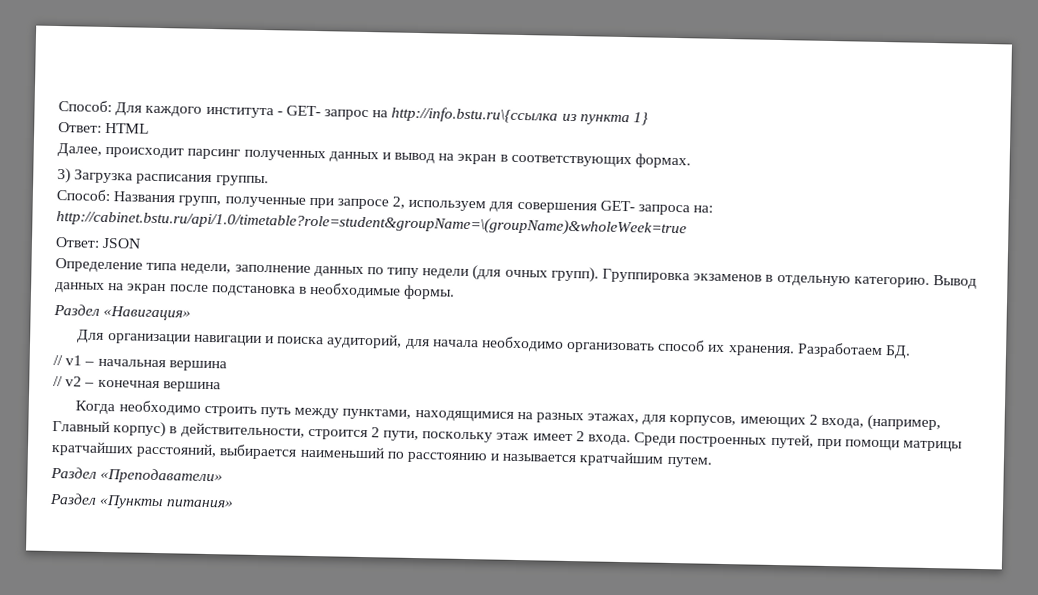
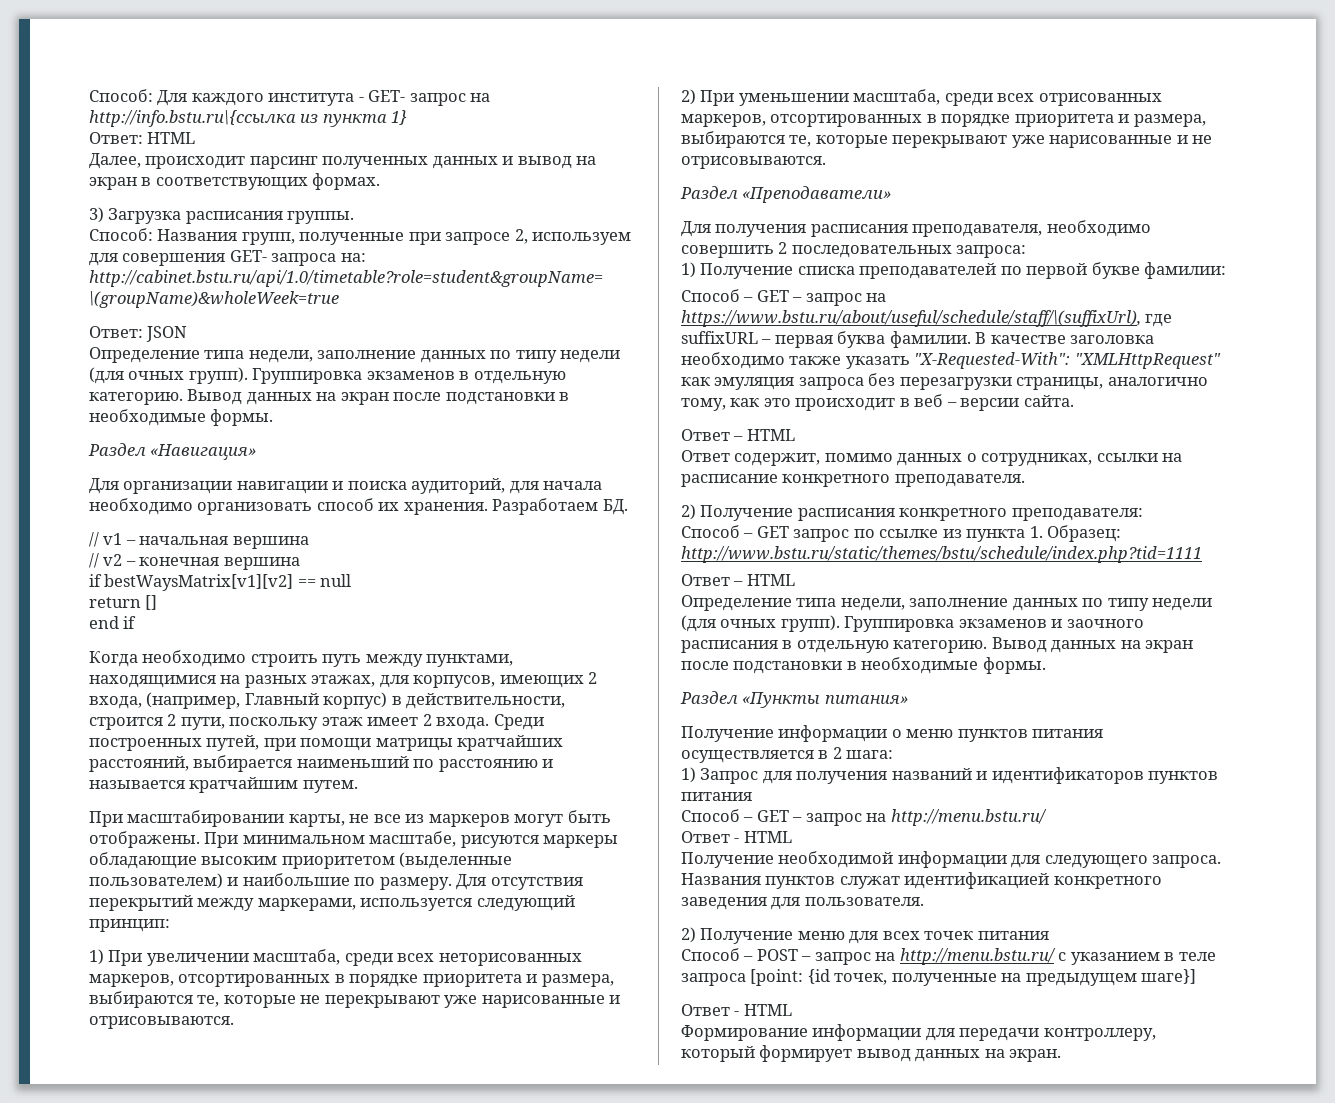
[210,285,296,297] подстановка -> [445,392,555,405] подстановки
(221, 387) none -> [89,574,352,591] [89,595,158,610] [89,616,137,629] // if bestWaysMatrix[v1][v2] == null // return [] // end if
[50,466,224,485] [49,492,235,510] Раздел «Преподаватели» // Раздел «Пункты питания» -> [89,810,611,827] [89,831,619,848] [89,852,513,869] [89,873,583,890] [89,895,575,911] [89,919,170,932] [89,949,582,966] [89,974,614,987] [89,991,621,1008] [89,1016,234,1029] [681,89,1162,106] [681,114,1206,127] [681,131,1213,148] [681,156,826,169] [680,186,892,203] [681,220,1151,237] [681,242,1027,258] [681,262,1227,279] [681,289,887,306] [681,310,1173,327] [681,331,1155,348] [681,352,1221,369] [681,373,1208,390] [681,394,1074,411] [681,429,795,441] [681,450,1183,466] [681,474,1025,487] [681,504,1143,521] [681,525,1122,542] [681,546,1202,563] [681,574,795,586] [681,595,1213,611] [681,615,1144,632] [681,637,1194,653] [681,657,1046,674] [680,691,908,708] [681,725,1104,742] [681,747,894,763] [681,767,1219,784] [681,792,752,801] [681,809,1047,826] [681,831,792,843] [681,851,1222,868] [681,872,1162,889] [681,897,924,910] [681,927,1049,944] [681,948,1216,965] [681,969,1197,986] [681,1004,792,1016] [681,1024,1156,1041] [681,1045,1062,1062] При масштабировании карты, не все из маркеров могут быть отображены. При минимальном масштабе, рисуются маркеры обладающие высоким приоритетом (выделенные пользователем) и наибольшие по размеру. Для отсутствия перекрытий между маркерами, используется следующий принцип: // 1) При увеличении масштаба, среди всех неторисованных маркеров, отсортированных в порядке приоритета и размера, выбираются те, которые не перекрывают уже нарисованные и отрисовываются. // 2) При уменьшении масштаба, среди всех отрисованных маркеров, отсортированных в порядке приоритета и размера, выбираются те, которые перекрывают уже нарисованные и не отрисовываются. // Раздел «Преподаватели» // Для получения расписания преподавателя, необходимо совершить 2 последовательных запроса: // 1) Получение списка преподавателей по первой букве фамилии: // Способ – GET – запрос на https://www.bstu.ru/about/useful/schedule/staff/\(suffixUrl), где suffixURL – первая буква фамилии. В качестве заголовка необходимо также указать "X-Requested-With": "XMLHttpRequest" как эмуляция запроса без перезагрузки страницы, аналогично тому, как это происходит в веб – версии сайта. // Ответ – HTML // Ответ содержит, помимо данных о сотрудниках, ссылки на расписание конкретного преподавателя. // 2) Получение расписания конкретного преподавателя: // Способ – GET запрос по ссылке из пункта 1. Образец: http://www.bstu.ru/static/themes/bstu/schedule/index.php?tid=1111 // Ответ – HTML // Определение типа недели, заполнение данных по типу недели (для очных групп). Группировка экзаменов и заочного расписания в отдельную категорию. Вывод данных на экран после подстановки в необходимые формы. // Раздел «Пункты питания» // Получение информации о меню пунктов питания осуществляется в 2 шага: // 1) Запрос для получения названий и идентификаторов пунктов питания // Способ – GET – запрос на http://menu.bstu.ru/ // Ответ - HTML // Получение необходимой информации для следующего запроса. Названия пунктов служат идентификацией конкретного заведения для пользователя. // 2) Получение меню для всех точек питания // Способ – POST – запрос на http://menu.bstu.ru/ c указанием в теле запроса [point: {id точек, полученные на предыдущем шаге}] // Ответ - HTML // Формирование информации для передачи контроллеру, который формирует вывод данных на экран.

